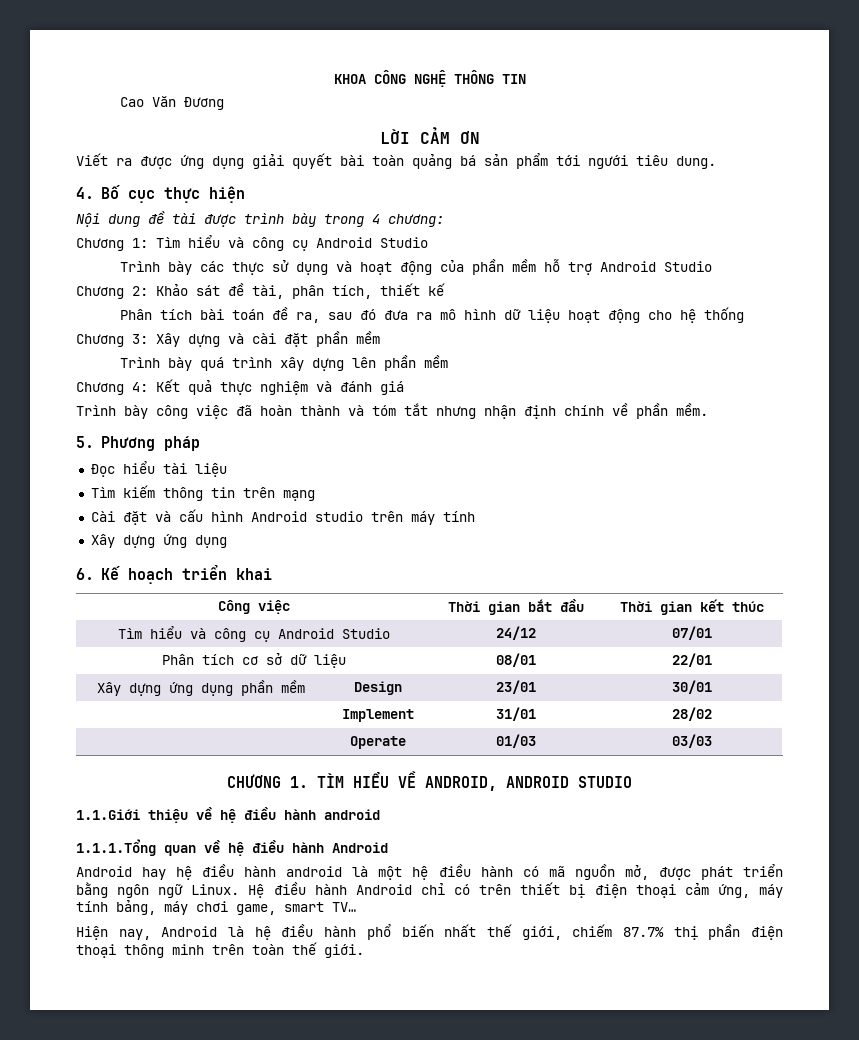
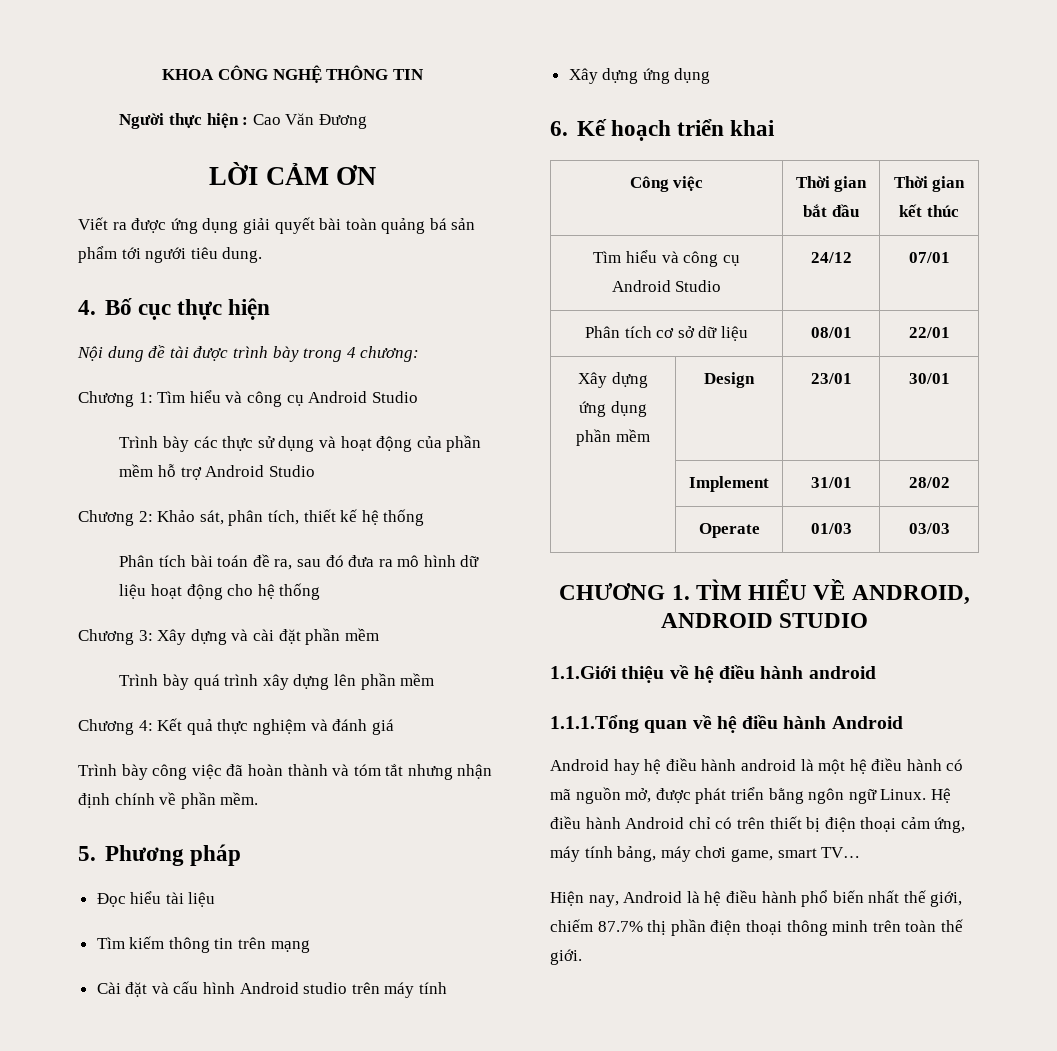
(526, 79) none -> [119,113,249,129] Người thực hiện :
[196,283,284,299] sát đề tài, -> [199,510,224,525] sát,
(445, 289) none -> [361,509,425,526] hệ thống

